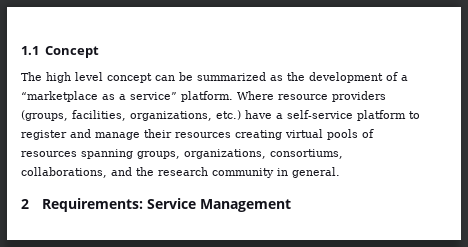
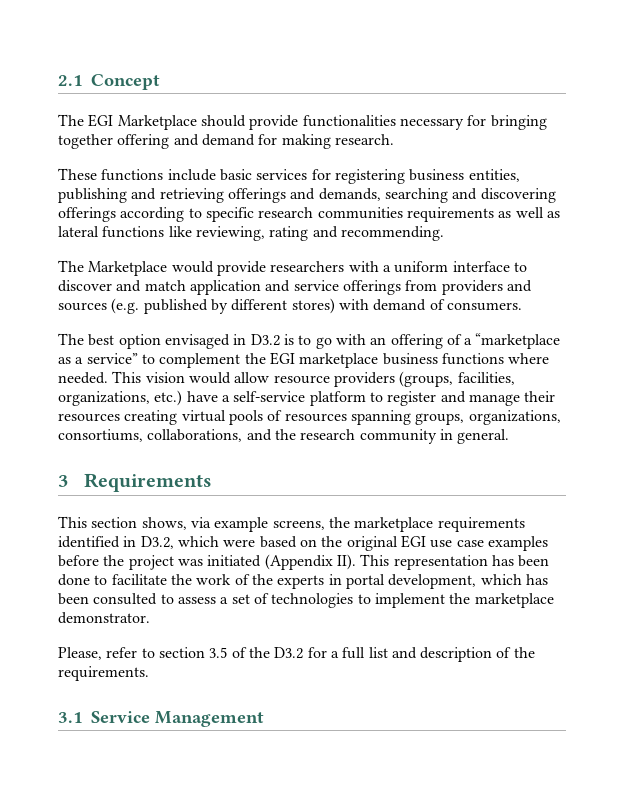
[21,46,39,55] 1.1 -> [58,75,83,86] 2.1
[46,72,383,83] high level concept can be summarized as the development -> [88,114,547,130] [58,134,394,149] [58,168,520,184] [58,188,556,203] [58,207,560,222] [58,226,444,241] [58,260,527,276] [58,280,532,295] [58,298,522,314] [58,333,443,349] EGI Marketplace should provide functionalities necessary for bringing together offering and demand for making research. // These functions include basic services for registering business entities, publishing and retrieving offerings and demands, searching and discovering offerings according to specific research communities requirements as well as lateral functions like reviewing, rating and recommending. // The Marketplace would provide researchers with a uniform interface to discover and match application and service offerings from providers and sources (e.g. published by different stores) with demand of consumers. // The best option envisaged in D3.2 is to go with an offering
[181,91,274,102] platform. Where -> [141,352,550,368] [58,371,270,384] to complement the EGI marketplace business functions where needed. This vision would allow
[21,198,143,212] 2 Requirements: -> [58,473,213,492] [58,516,525,532] [58,535,548,551] [58,554,550,570] [58,574,548,589] [58,593,554,608] [58,612,150,624] [58,647,535,662] [58,666,149,681] [58,712,83,723] 3 Requirements // This section shows, via example screens, the marketplace requirements identified in D3.2, which were based on the original EGI use case examples before the project was initiated (Appendix II). This representation has been done to facilitate the work of the experts in portal development, which has been consulted to assess a set of technologies to implement the marketplace demonstrator. // Please, refer to section 3.5 of the D3.2 for a full list and description of the requirements. // 3.1

